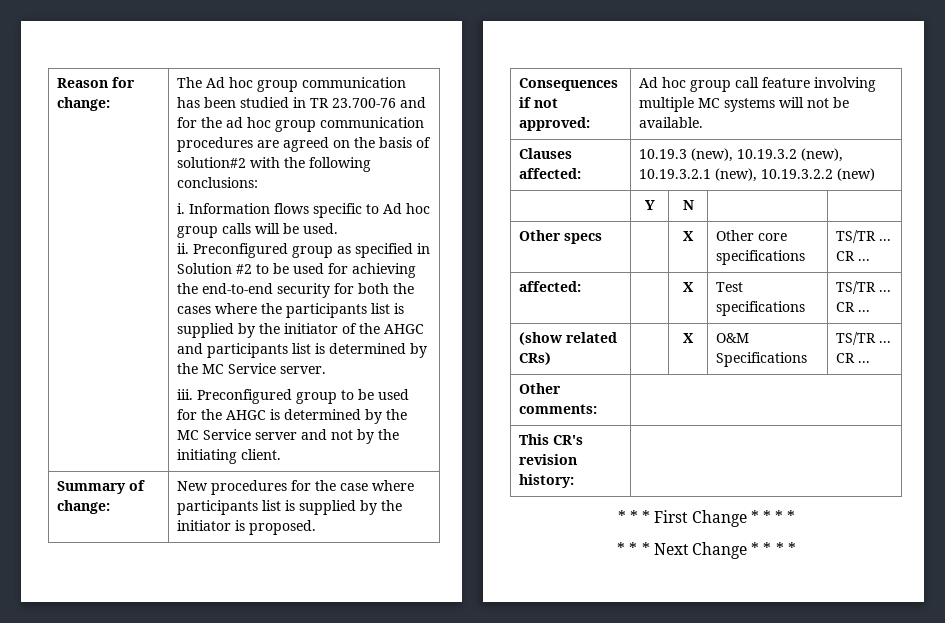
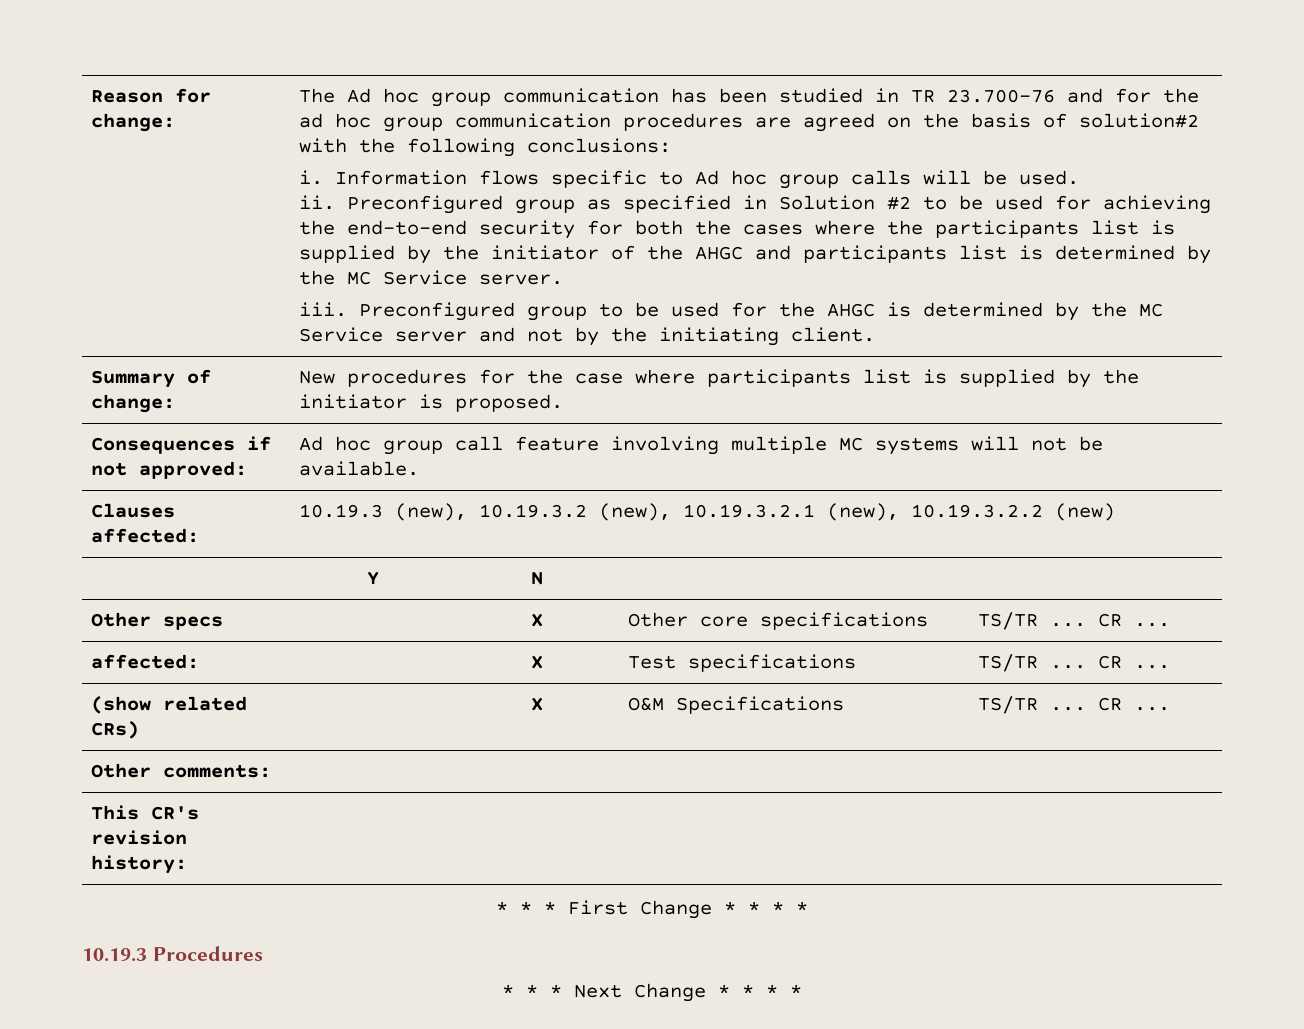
(796, 516) none -> [82,946,263,962] // 10.19.3 Procedures

